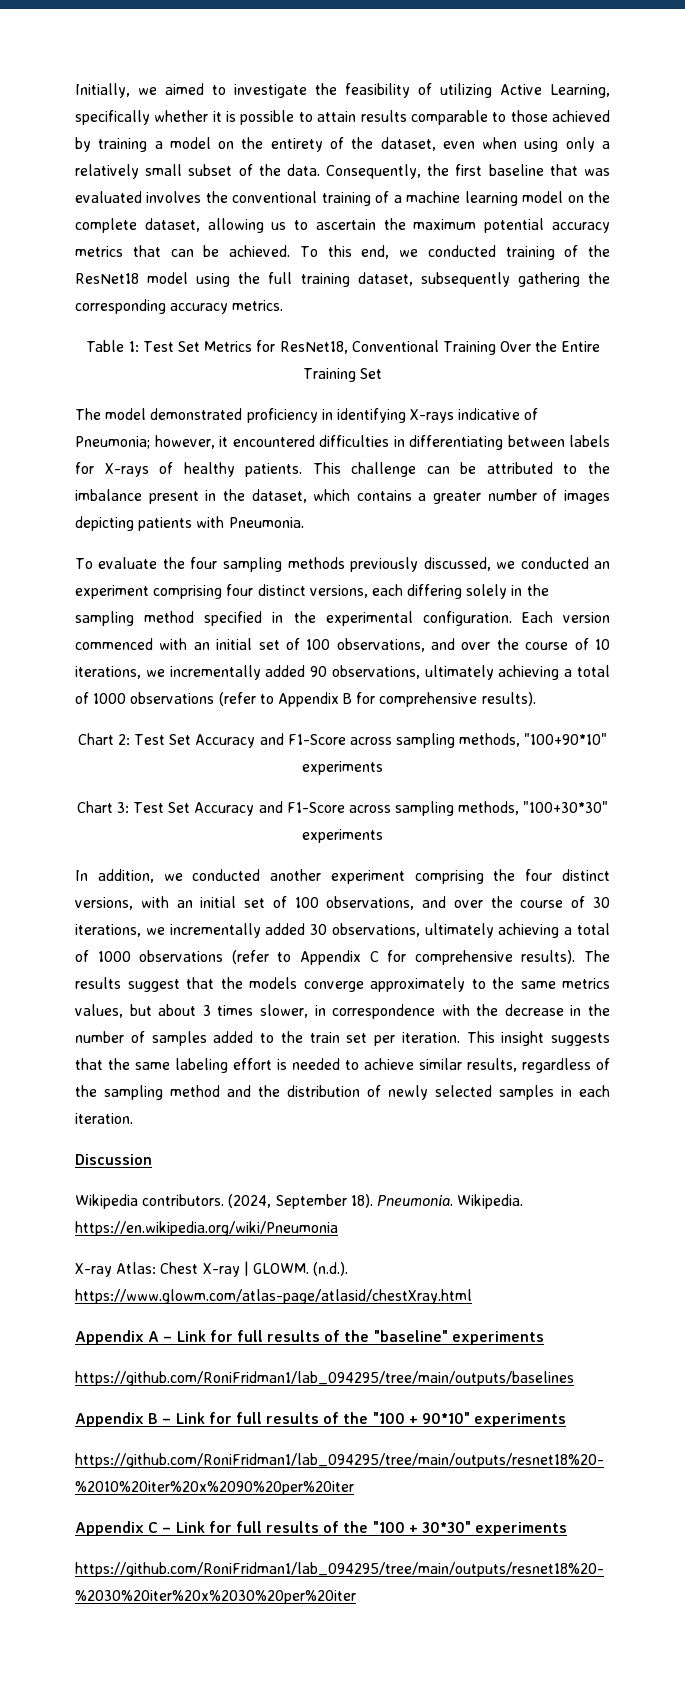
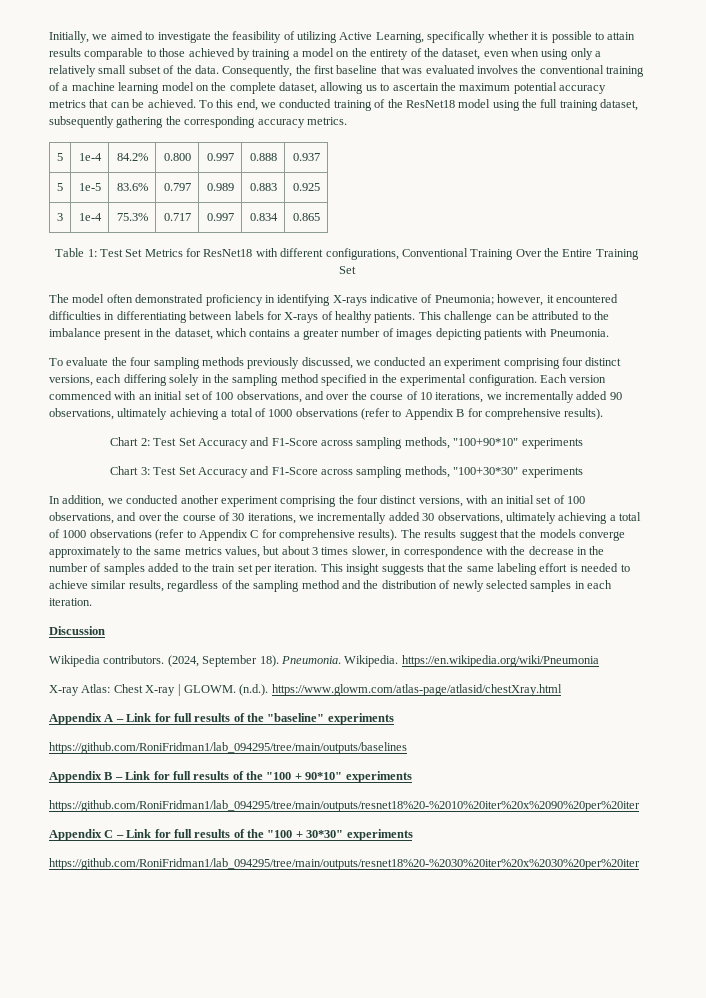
(284, 305) none -> [57,153,63,161] [78,153,102,161] [116,153,148,161] [163,153,191,161] [206,153,234,161] [249,153,277,161] [292,153,320,161] [57,183,63,191] [78,183,101,191] [116,183,148,191] [163,183,191,191] [206,183,234,191] [249,183,277,191] [292,183,320,191] [57,213,63,221] [78,213,102,221] [116,213,148,221] [163,213,191,221] [206,213,234,221] [249,213,278,221] [292,213,320,221] // 5 | 1e-4 | 84.2% | 0.800 | 0.997 | 0.888 | 0.937 // 5 | 1e-5 | 83.6% | 0.797 | 0.989 | 0.883 | 0.925 // 3 | 1e-4 | 75.3% | 0.717 | 0.997 | 0.834 | 0.865
[279,341,348,354] ResNet18, -> [203,248,399,260] ResNet18 with different configurations,
(147, 414) none -> [106,294,133,303] often

